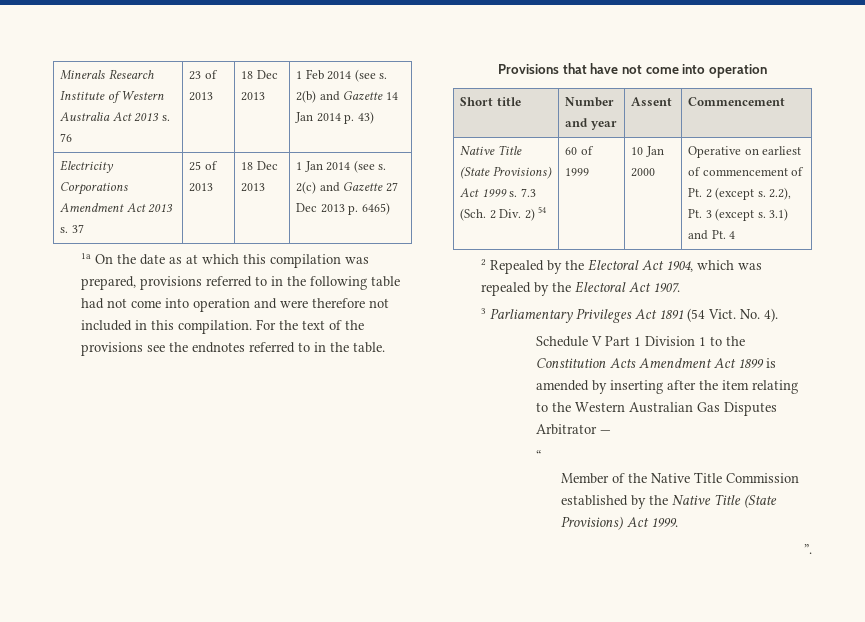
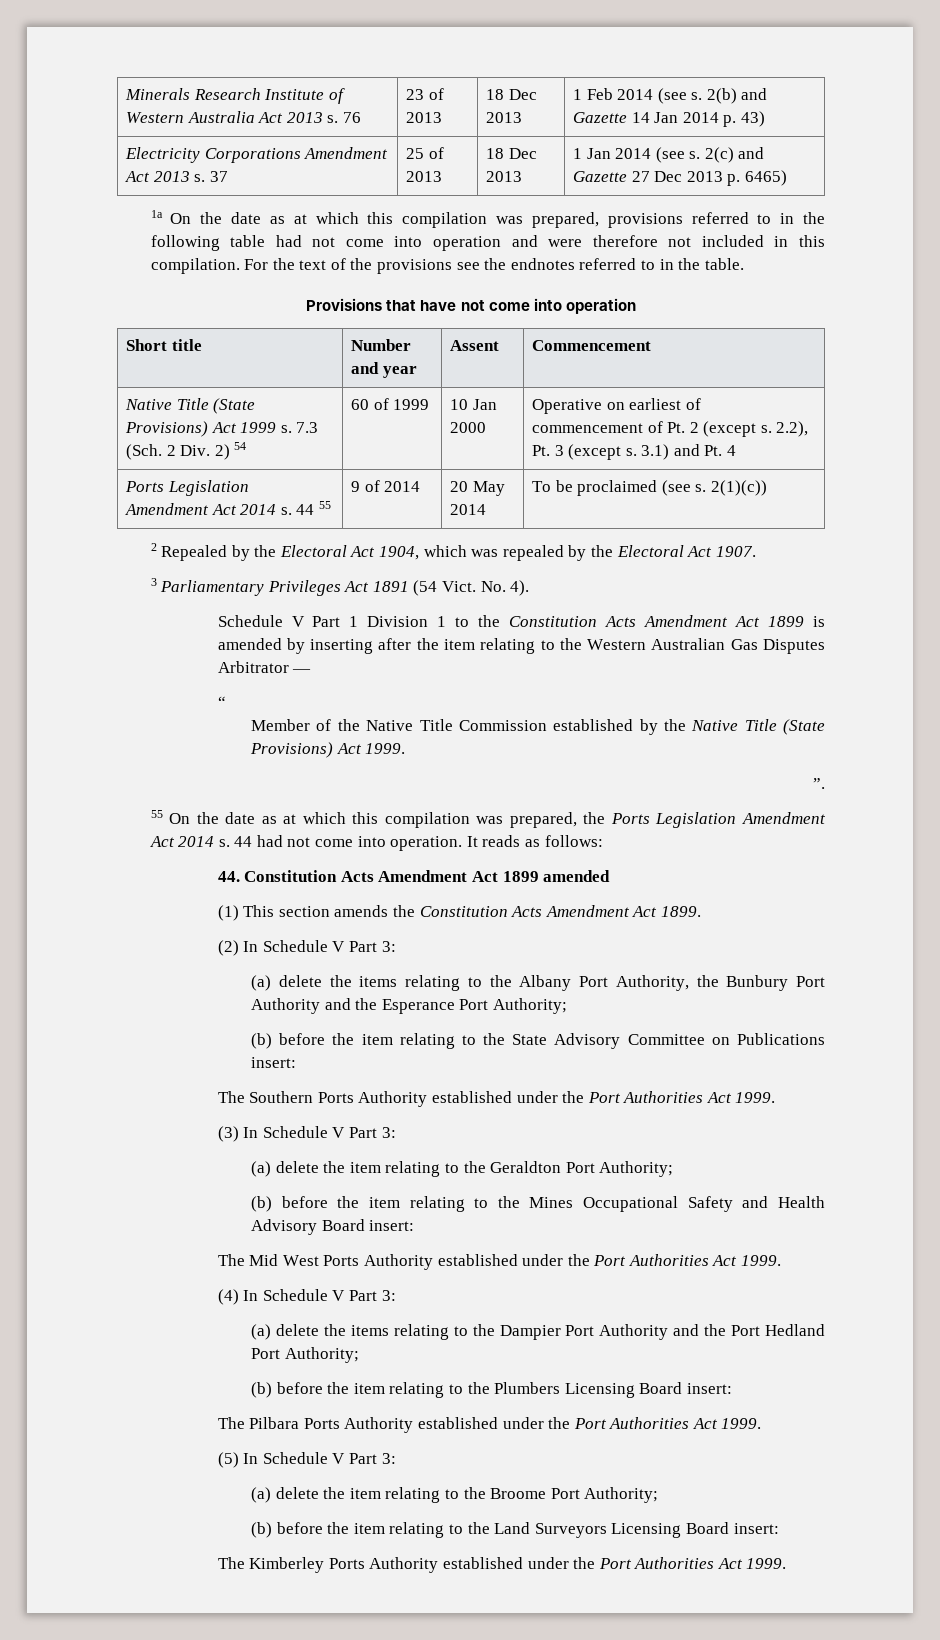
(736, 235) none -> [124,480,249,496] [124,501,331,515] [350,480,421,492] [449,481,505,496] [449,504,486,515] [531,480,767,496] // Ports Legislation Amendment Act 2014 s. 44 55 | 9 of 2014 | 20 May 2014 | To be proclaimed (see s. 2(1)(c))
(812, 549) none -> [150,810,826,828] [149,835,603,851] [217,870,611,882] [217,905,701,921] [217,940,396,956] [251,975,825,991] [251,998,568,1014] [251,1033,826,1049] [251,1057,297,1068] [217,1091,776,1107] [217,1126,396,1142] [251,1161,674,1177] [251,1196,826,1212] [251,1219,415,1235] [217,1254,782,1270] [217,1289,396,1305] [251,1324,825,1340] [251,1347,359,1363] [251,1382,732,1398] [217,1417,762,1433] [217,1452,396,1468] [251,1487,659,1503] [251,1522,779,1538] [217,1557,787,1573] // 55 On the date as at which this compilation was prepared, the Ports Legislation Amendment Act 2014 s. 44 had not come into operation. It reads as follows: // 44. Constitution Acts Amendment Act 1899 amended // (1) This section amends the Constitution Acts Amendment Act 1899. // (2) In Schedule V Part 3: // (a) delete the items relating to the Albany Port Authority, the Bunbury Port Authority and the Esperance Port Authority; // (b) before the item relating to the State Advisory Committee on Publications insert: // The Southern Ports Authority established under the Port Authorities Act 1999. // (3) In Schedule V Part 3: // (a) delete the item relating to the Geraldton Port Authority; // (b) before the item relating to the Mines Occupational Safety and Health Advisory Board insert: // The Mid West Ports Authority established under the Port Authorities Act 1999. // (4) In Schedule V Part 3: // (a) delete the items relating to the Dampier Port Authority and the Port Hedland Port Authority; // (b) before the item relating to the Plumbers Licensing Board insert: // The Pilbara Ports Authority established under the Port Authorities Act 1999. // (5) In Schedule V Part 3: // (a) delete the item relating to the Broome Port Authority; // (b) before the item relating to the Land Surveyors Licensing Board insert: // The Kimberley Ports Authority established under the Port Authorities Act 1999.

